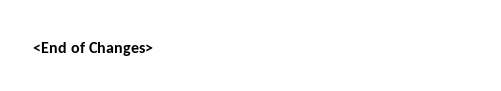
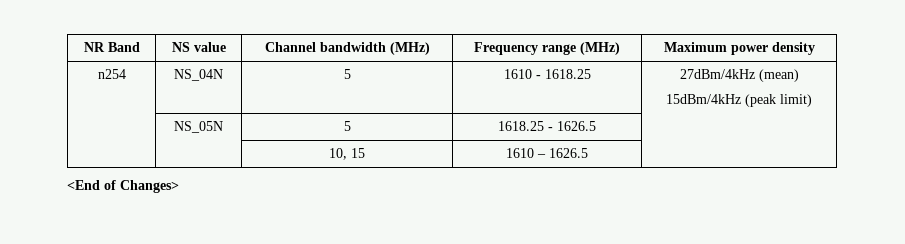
(33, 47) none -> [83,42,140,52] [171,42,226,52] [264,42,430,55] [474,42,620,55] [663,42,815,55] [97,69,126,79] [174,69,223,81] [343,69,351,79] [503,69,591,79] [679,69,799,82] [666,94,812,107] [174,121,223,133] [343,121,351,131] [498,121,596,131] [329,148,365,160] [506,148,588,158] NR Band | NS value | Channel bandwidth (MHz) | Frequency range (MHz) | Maximum power density // n254 | NS_04N | 5 | 1610 - 1618.25 | 27dBm/4kHz (mean) // 15dBm/4kHz (peak limit) // | NS_05N | 5 | 1618.25 - 1626.5 | // | | 10, 15 | 1610 – 1626.5 | //

